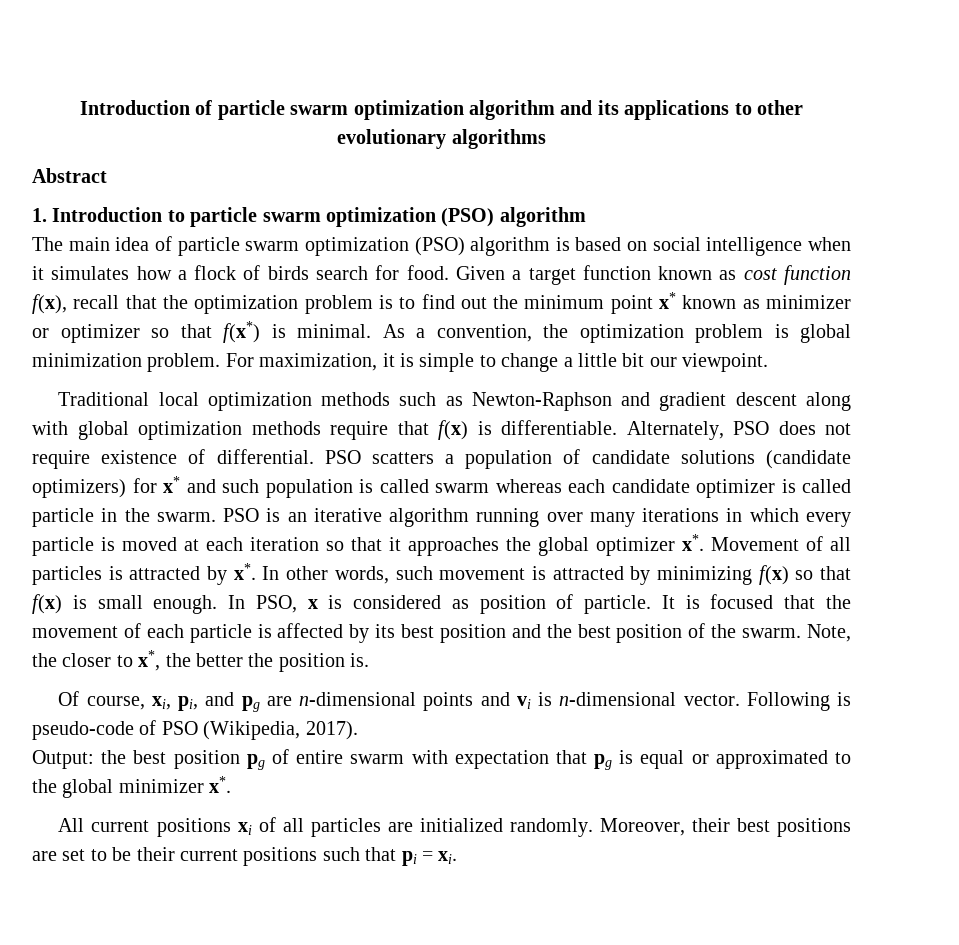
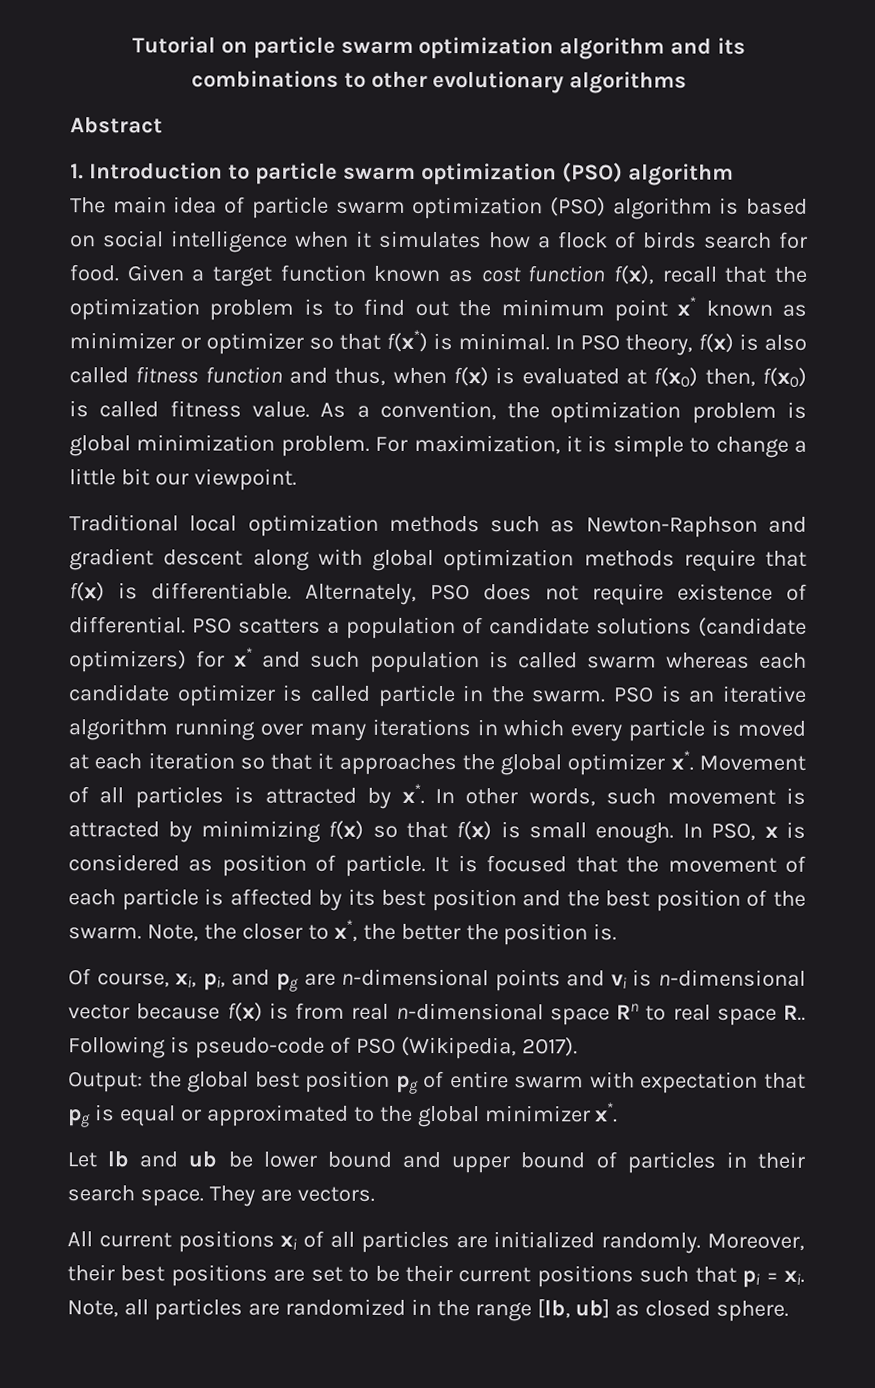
[80,100,213,115] Introduction of -> [131,36,248,54] Tutorial on
[624,100,730,120] applications -> [190,70,339,88] combinations
(371, 331) none -> [555,333,807,356] [69,366,807,388] [69,400,310,418] In PSO theory, f(x) is also called fitness function and thus, when f(x) is evaluated at f(x0) then, f(x0) is called fitness value.
[683,694,740,706] vector. -> [68,1002,806,1026] vector because f(x) is from real n-dimensional space Rn to real space R..
(127, 757) none -> [187,1071,250,1093] global
(232, 784) none -> [67,1150,805,1174] [67,1185,375,1207] // Let lb and ub be lower bound and upper bound of particles in their search space. They are vectors.
(458, 857) none -> [67,1298,790,1322] Note, all particles are randomized in the range [lb, ub] as closed sphere.

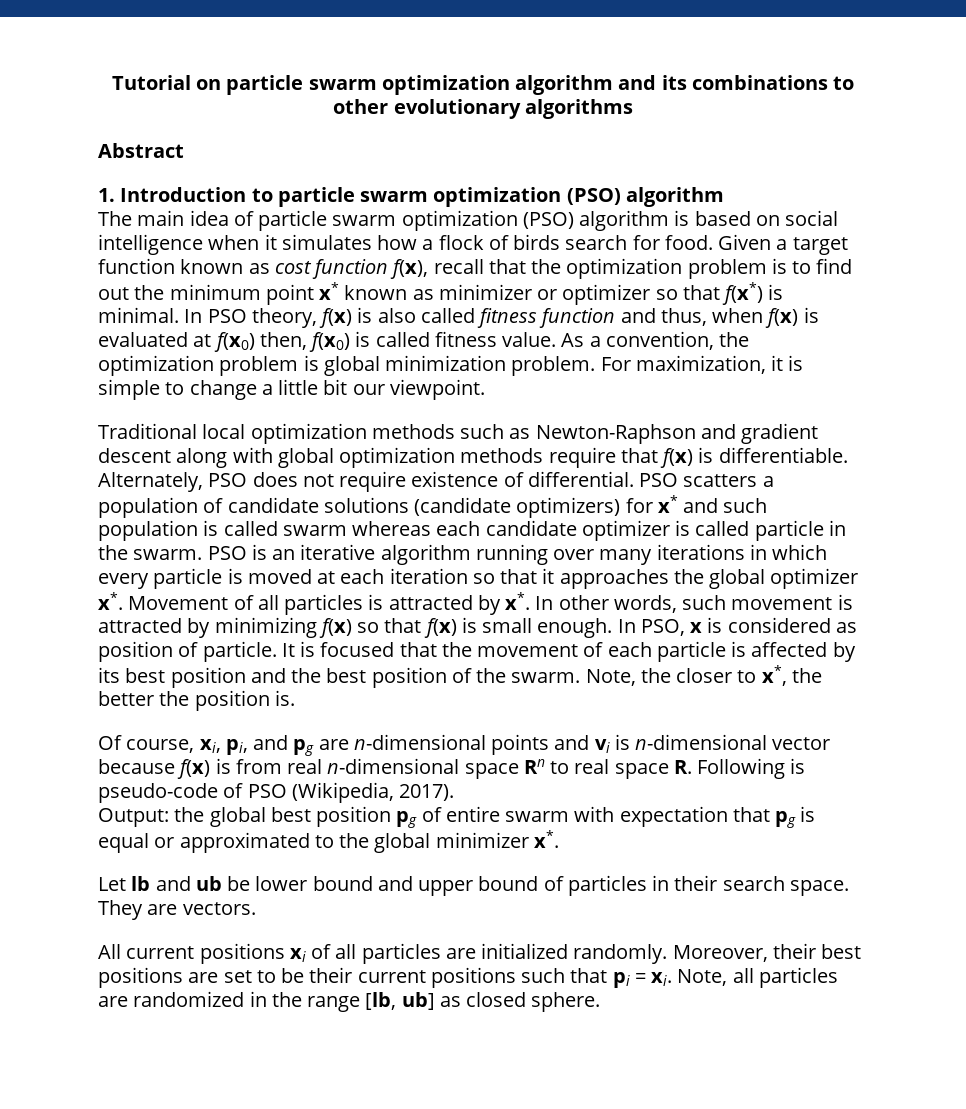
[783,1004,806,1021] R.. -> [673,760,692,774] R.

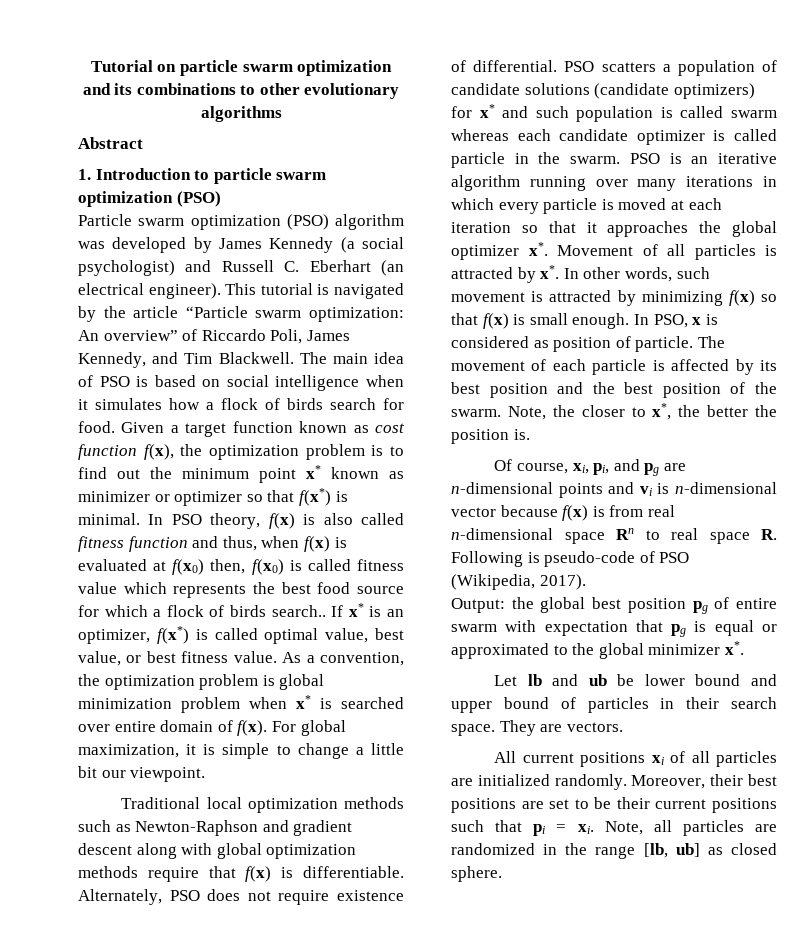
[515,75,614,95] algorithm -> (393, 68) none
[625,187,724,207] [98,210,670,231] algorithm // The main idea of particle swarm optimization (PSO) algorithm -> [78,214,404,230] [78,237,404,253] [78,260,404,276] [78,283,404,299] [78,306,404,322] [78,329,350,344] [78,352,404,368] [78,375,130,387] // Particle swarm optimization (PSO) algorithm was developed by James Kennedy (a social psychologist) and Russell C. Eberhart (an electrical engineer). This tutorial is navigated by the article “Particle swarm optimization: An overview” of Riccardo Poli, James Kennedy, and Tim Blackwell. The main idea of PSO
[433,259,526,274] recall that -> (174, 452) none
(497, 339) none -> [78,582,404,598] [78,603,404,617] [78,626,404,644] [78,651,229,666] value which represents the best food source for which a flock of birds search.. If x* is an optimizer, f(x*) is called optimal value, best value, or best fitness
[511,356,631,376] problem. For -> [181,695,404,713] [78,720,346,736] problem when x* is searched over entire domain of f(x). For global
[281,641,472,657] It is focused that the -> [697,336,725,348] The

